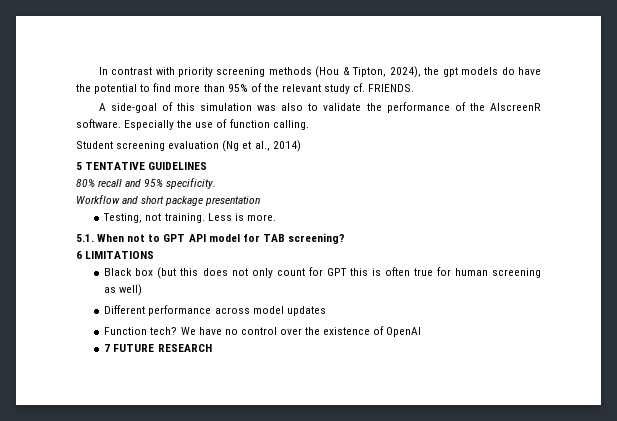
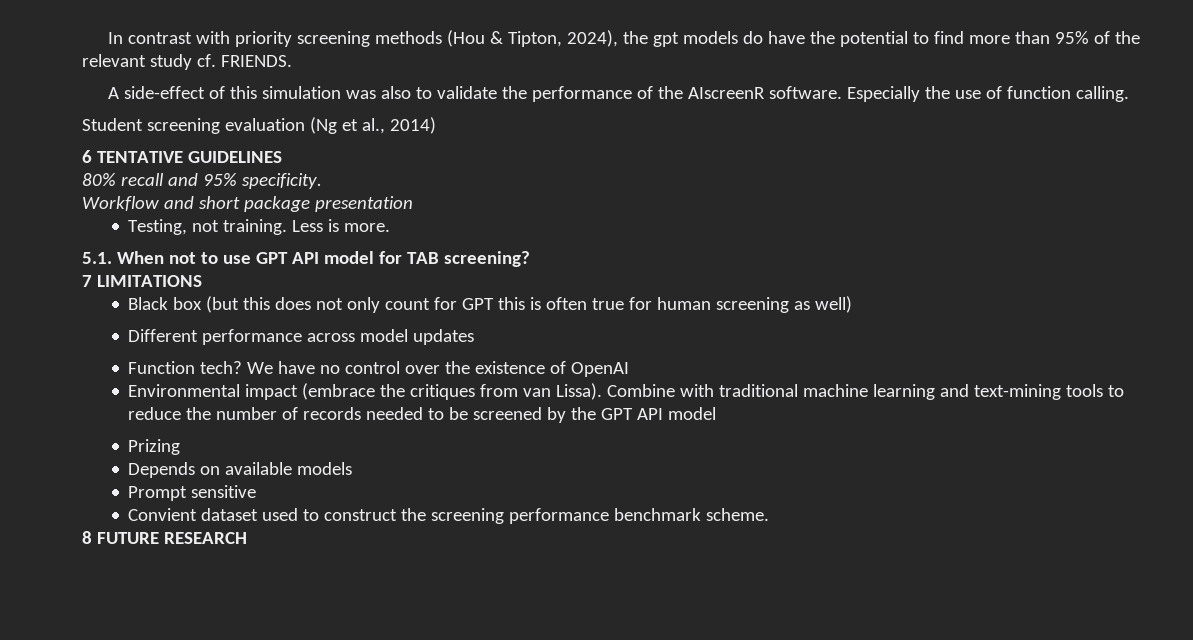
[110,103,157,113] side-goal -> [124,86,206,99] side-effect
[76,162,82,170] 5 -> [82,150,92,163] 6
(161, 238) none -> [222,255,251,264] use
[76,251,82,259] 6 -> [82,275,92,287] 7
[104,344,111,352] 7 -> [128,383,1125,400] [128,407,717,423] [128,439,181,455] [128,462,353,478] [128,485,257,501] [128,508,770,524] [82,531,92,544] Environmental impact (embrace the critiques from van Lissa). Combine with traditional machine learning and text-mining tools to reduce the number of records needed to be screened by the GPT API model // Prizing // Depends on available models // Prompt sensitive // Convient dataset used to construct the screening performance benchmark scheme. // 8

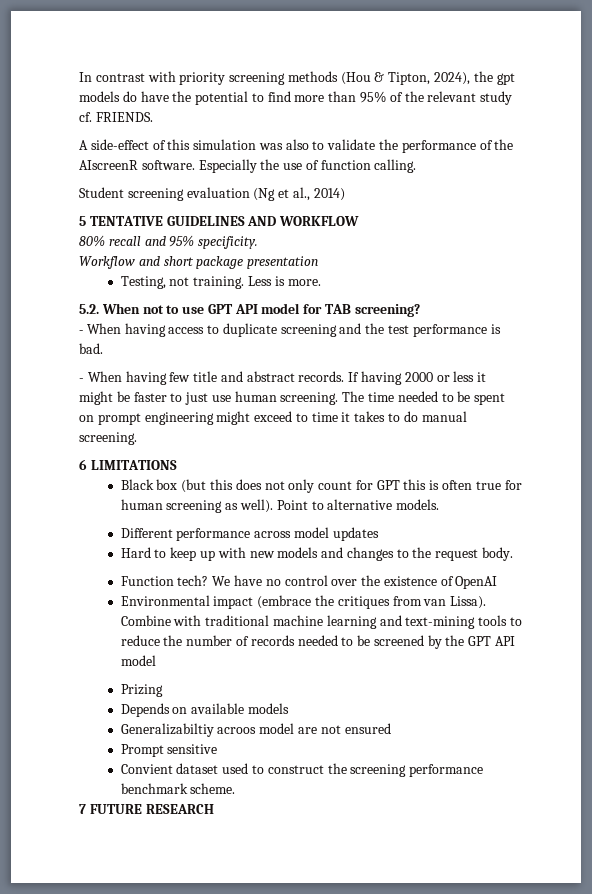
[82,150,92,163] 6 -> [79,216,86,226] 5
(282, 157) none -> [247,216,360,226] AND WORKFLOW
[82,252,112,264] 5.1. -> [79,304,99,314] 5.2.
[82,275,92,287] 7 -> [79,323,501,337] [79,343,103,354] [79,371,487,385] [79,391,506,405] [79,411,467,425] [79,432,137,445] [79,459,87,470] - When having access to duplicate screening and the test performance is bad. // - When having few title and abstract records. If having 2000 or less it might be faster to just use human screening. The time needed to be spent on prompt engineering might exceed to time it takes to do manual screening. // 6
[815,296,853,313] well) -> [239,499,440,513] well). Point to alternative models.
(475, 337) none -> [120,547,513,561] // Hard to keep up with new models and changes to the request body.
(353, 468) none -> [120,723,391,737] // Generalizabiltiy acroos model are not ensured
[82,531,92,544] 8 -> [79,804,86,814] 7

